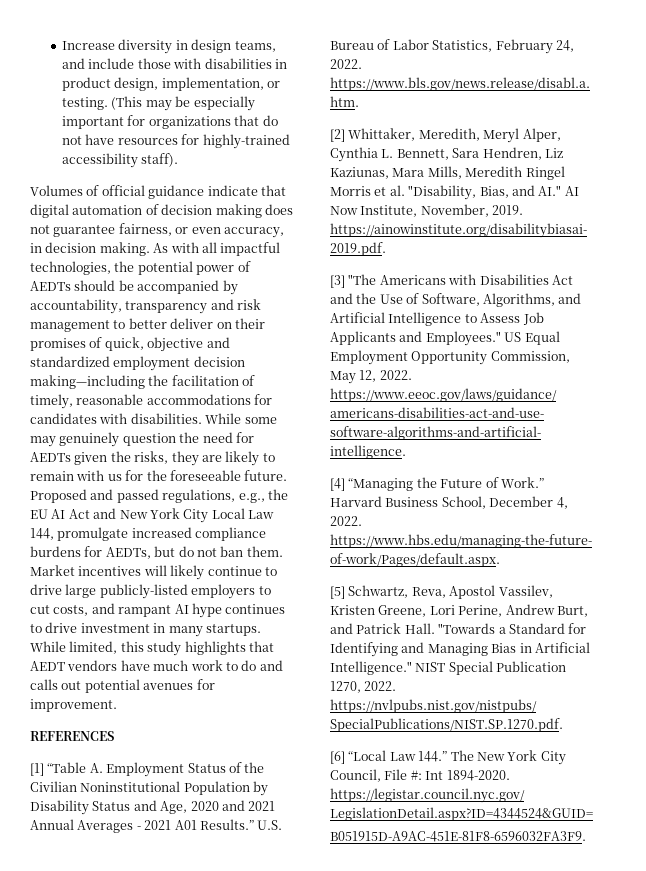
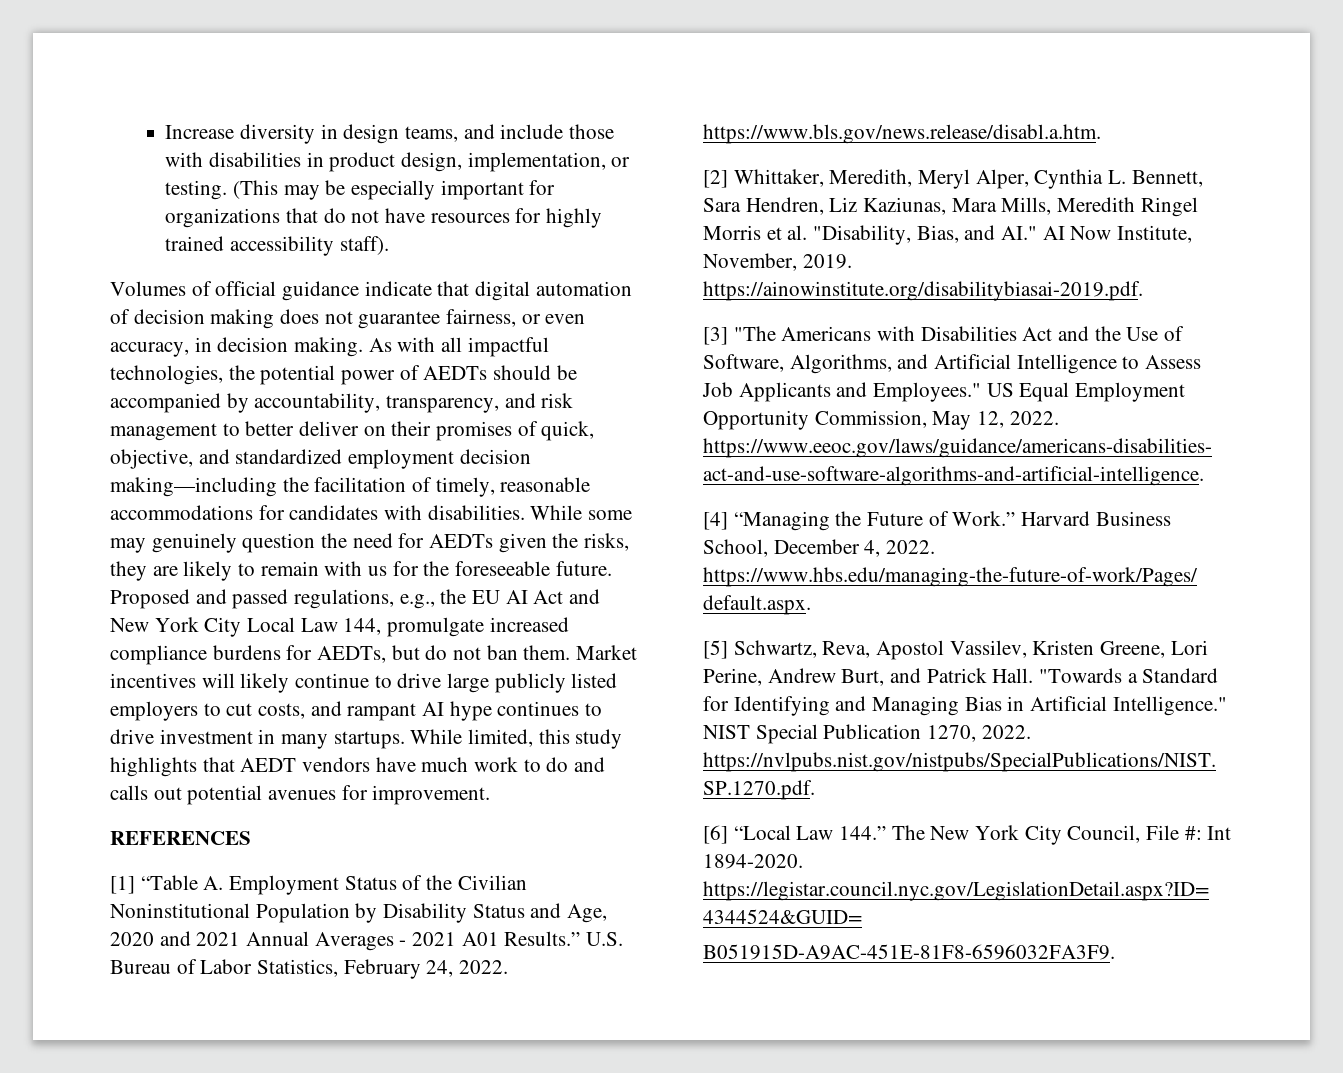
[202,134,290,149] highly-trained -> [546,208,603,228] [165,236,225,251] highly trained
[125,301,208,314] transparency -> [386,395,500,413] transparency,
[147,337,204,352] objective -> [110,449,193,469] objective,
[99,584,188,599] publicly-listed -> [494,673,618,693] publicly listed

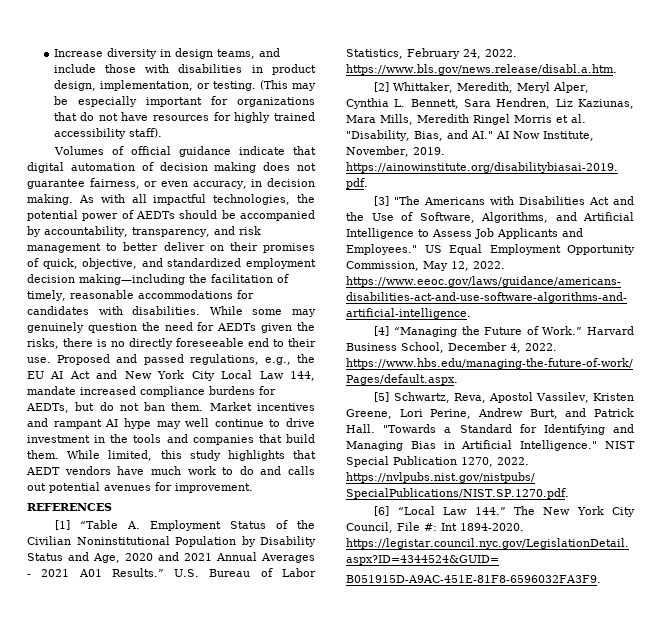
[110,561,612,581] they are likely to remain with us for the foreseeable future. -> [63,338,316,349] [27,357,51,363] there is no directly foreseeable end to their use.
[387,617,485,637] promulgate -> [27,386,76,395] mandate
[201,673,618,693] [110,701,306,721] will likely continue to drive large publicly listed employers to cut costs, -> (315, 407) none
[497,701,580,716] continues -> [156,418,264,429] may well continue
[281,731,405,749] many startups. -> [110,434,315,445] [27,450,59,459] the tools and companies that build them.

